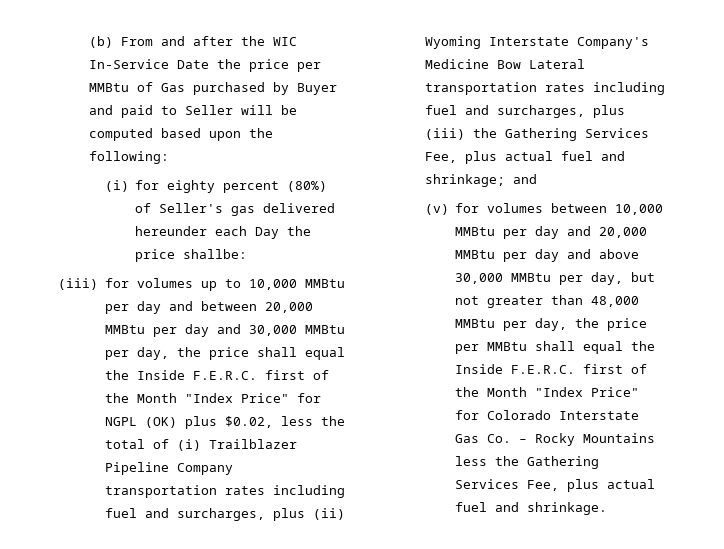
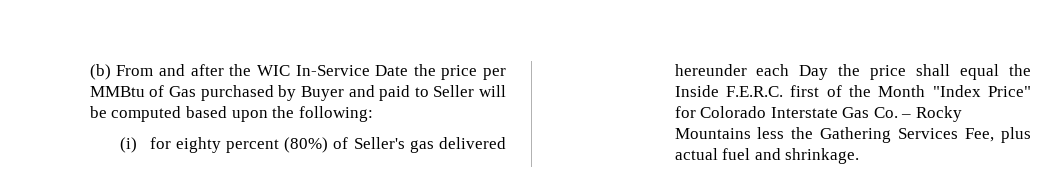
[183,249,248,259] [58,278,345,291] [104,301,313,314] [104,324,345,337] [104,347,345,360] [104,370,329,380] [104,393,321,403] [104,416,345,429] [104,439,297,451] [104,462,233,475] [104,485,345,498] [104,508,345,521] [424,36,649,49] [424,59,585,69] [424,82,665,95] [424,105,625,118] [424,128,649,141] [424,151,625,164] [424,174,537,187] [424,203,664,215] [455,226,648,239] [455,249,640,262] [455,272,656,285] [455,295,640,308] [455,318,648,331] [455,342,528,354] shallbe: // (iii) for volumes up to 10,000 MMBtu per day and between 20,000 MMBtu per day and 30,000 MMBtu per day, the price shall equal the Inside F.E.R.C. first of the Month "Index Price" for NGPL (OK) plus $0.02, less the total of (i) Trailblazer Pipeline Company transportation rates including fuel and surcharges, plus (ii) Wyoming Interstate Company's Medicine Bow Lateral transportation rates including fuel and surcharges, plus (iii) the Gathering Services Fee, plus actual fuel and shrinkage; and // (v) for volumes between 10,000 MMBtu per day and 20,000 MMBtu per day and above 30,000 MMBtu per day, but not greater than 48,000 MMBtu per day, the price per MMBtu -> (907, 72) none

